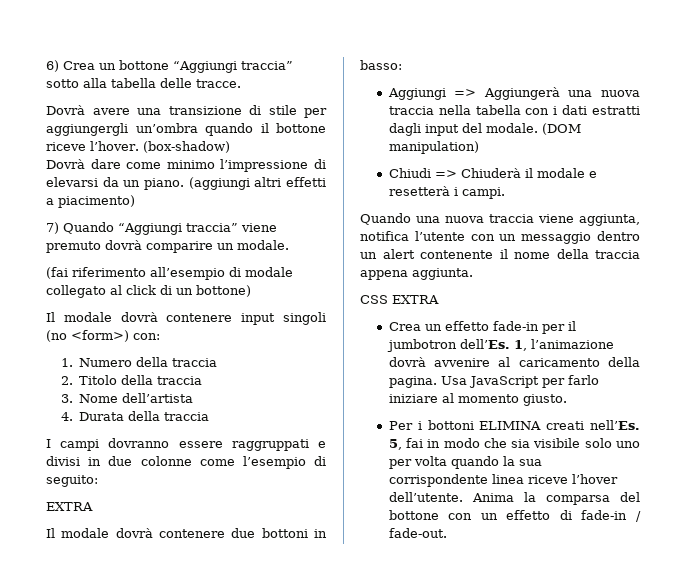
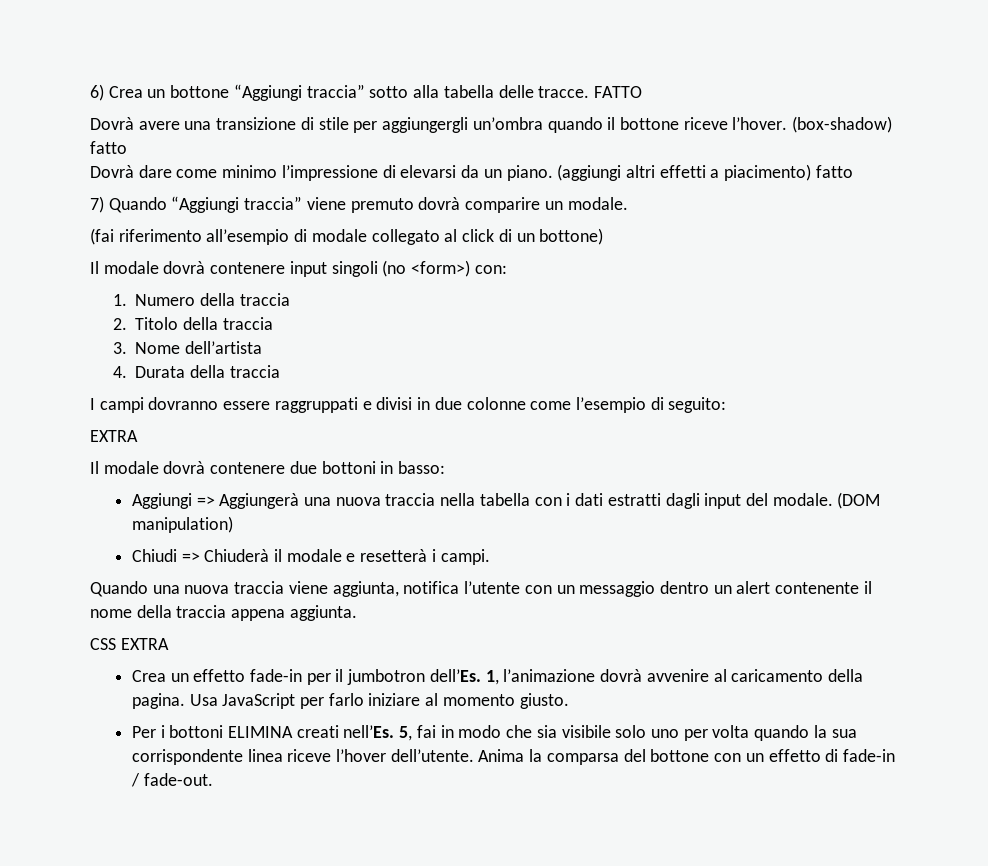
(241, 83) none -> [593,86,642,98] FATTO
(230, 147) none -> [90,141,127,154] fatto
(135, 201) none -> [815,165,853,178] fatto

